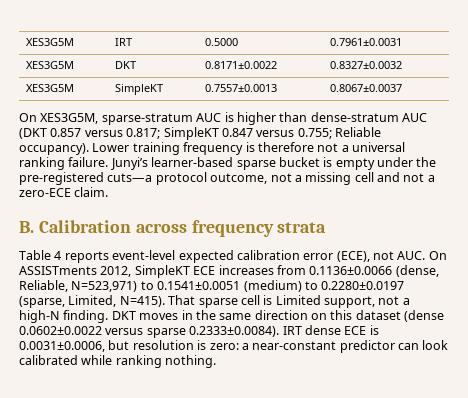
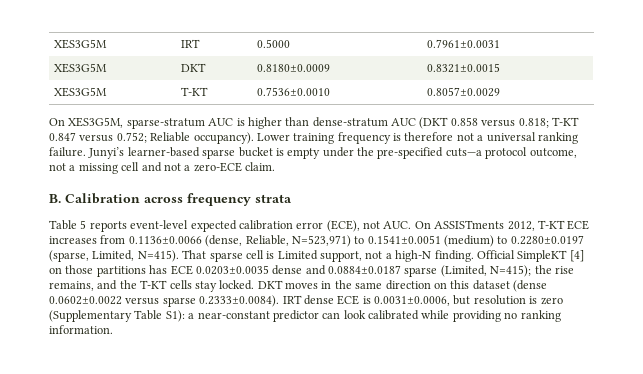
[204,61,277,69] [329,61,402,69] [25,84,74,92] [114,84,163,95] [204,84,277,92] [329,84,402,92] 0.8171±0.0022 | 0.8327±0.0032 // XES3G5M | SimpleKT | 0.7557±0.0013 | 0.8067±0.0037 -> [257,64,331,72] [427,63,501,73] [54,87,108,97] [181,87,209,96] [257,87,331,96] [427,87,501,97] 0.8180±0.0009 | 0.8321±0.0015 // XES3G5M | T-KT | 0.7536±0.0010 | 0.8057±0.0029
[50,127,219,140] 0.857 versus 0.817; SimpleKT -> [450,117,579,128] 0.858 versus 0.818; T-KT
[297,128,332,139] 0.755; -> [116,132,147,143] 0.752;
[19,172,104,185] pre-registered -> [377,147,444,159] pre-specified
[54,251,62,260] 4 -> [80,220,87,229] 5
[134,265,190,278] SimpleKT -> [537,220,565,229] T-KT
(109, 316) none -> [476,250,584,262] [49,265,574,277] [49,280,255,292] Official SimpleKT [4] on those partitions has ECE 0.0203±0.0035 dense and 0.0884±0.0187 sparse (Limited, N=415); the rise remains, and the T-KT cells stay locked.
[209,343,239,350] zero: -> [540,297,563,305] [49,310,185,322] zero (Supplementary Table S1):
[115,355,217,368] ranking nothing. -> [452,310,561,322] [49,325,113,334] providing no ranking information.

